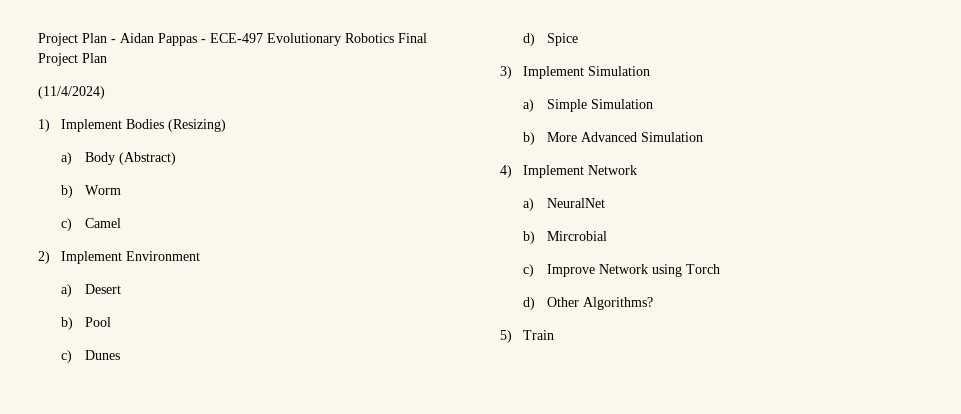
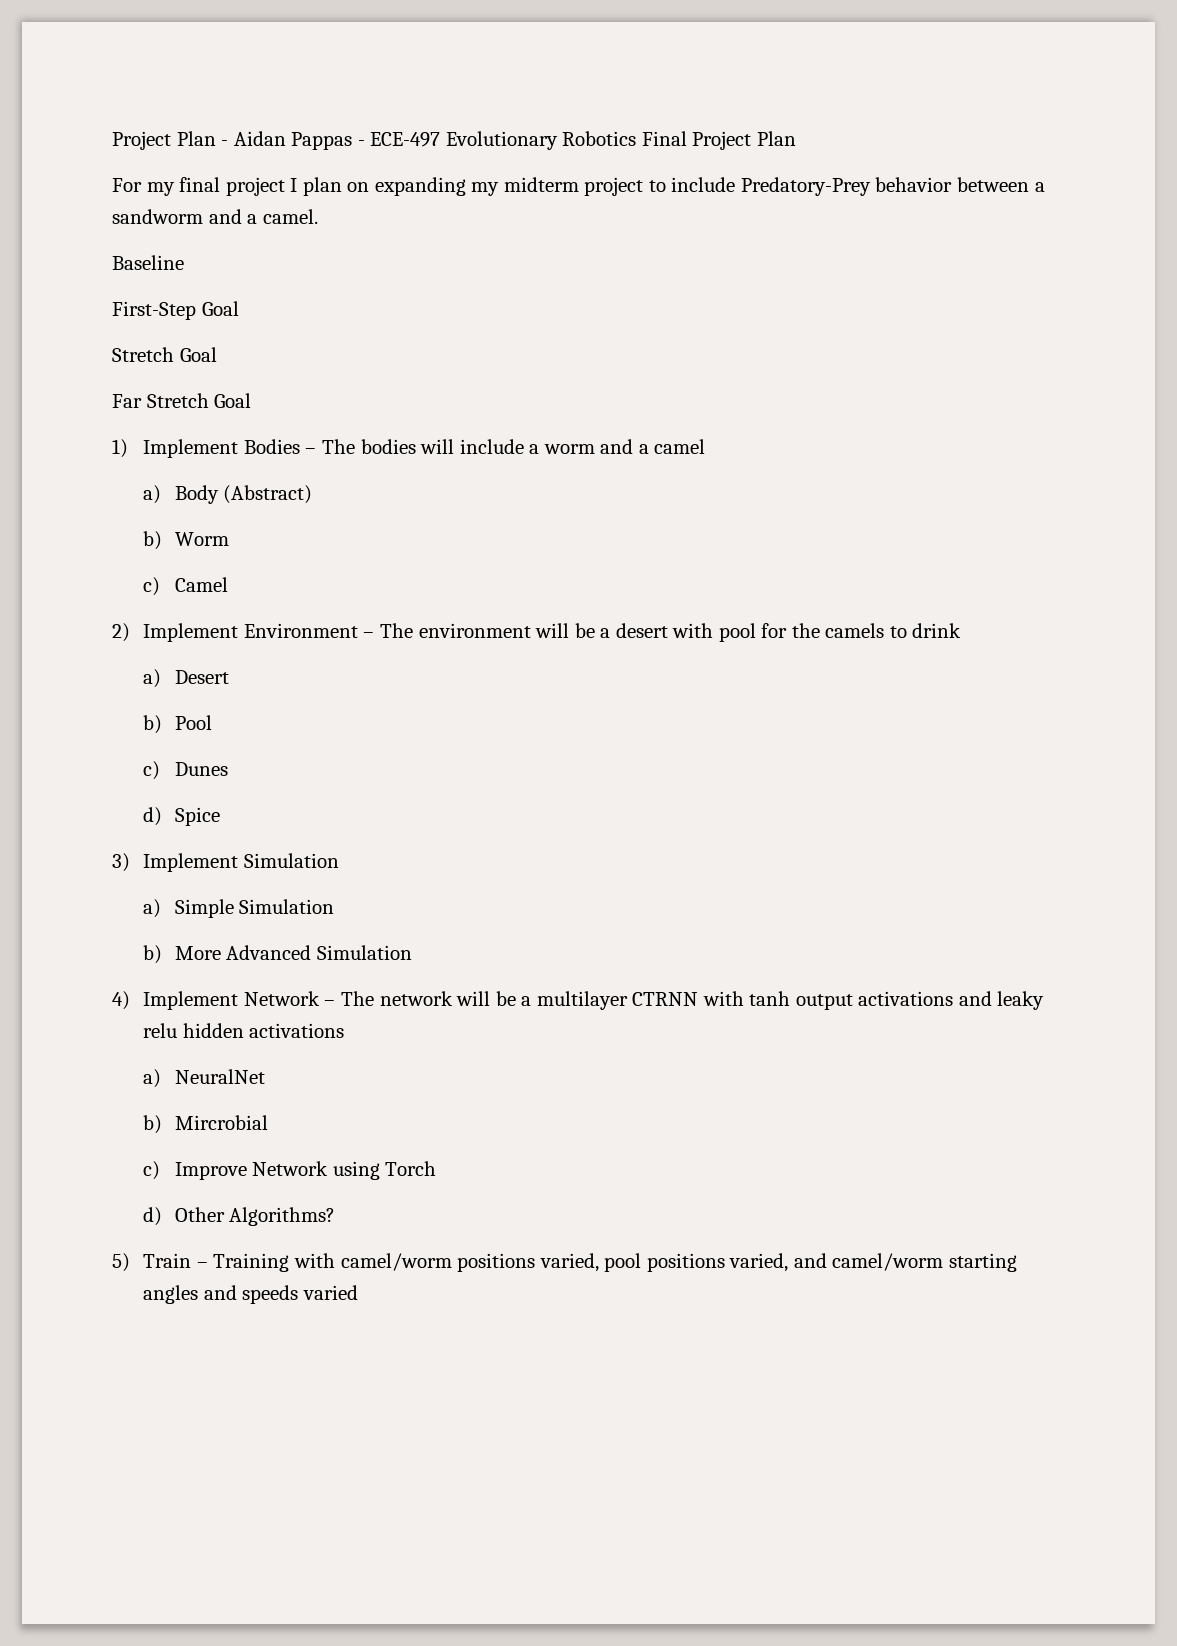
[38,86,105,99] [38,119,227,132] (11/4/2024) // 1) Implement Bodies (Resizing) -> [112,177,1045,196] [112,209,318,224] [112,255,184,270] [112,301,239,320] [112,347,217,362] [112,393,252,408] [112,439,706,458] For my final project I plan on expanding my midterm project to include Predatory-Prey behavior between a sandworm and a camel. // Baseline // First-Step Goal // Stretch Goal // Far Stretch Goal // 1) Implement Bodies – The bodies will include a worm and a camel
(201, 256) none -> [363,623,962,642] – The environment will be a desert with pool for the camels to drink
(638, 170) none -> [324,991,1045,1010] [143,1023,345,1038] – The network will be a multilayer CTRNN with tanh output activations and leaky relu hidden activations
(555, 335) none -> [196,1253,1017,1272] [143,1285,359,1304] – Training with camel/worm positions varied, pool positions varied, and camel/worm starting angles and speeds varied

